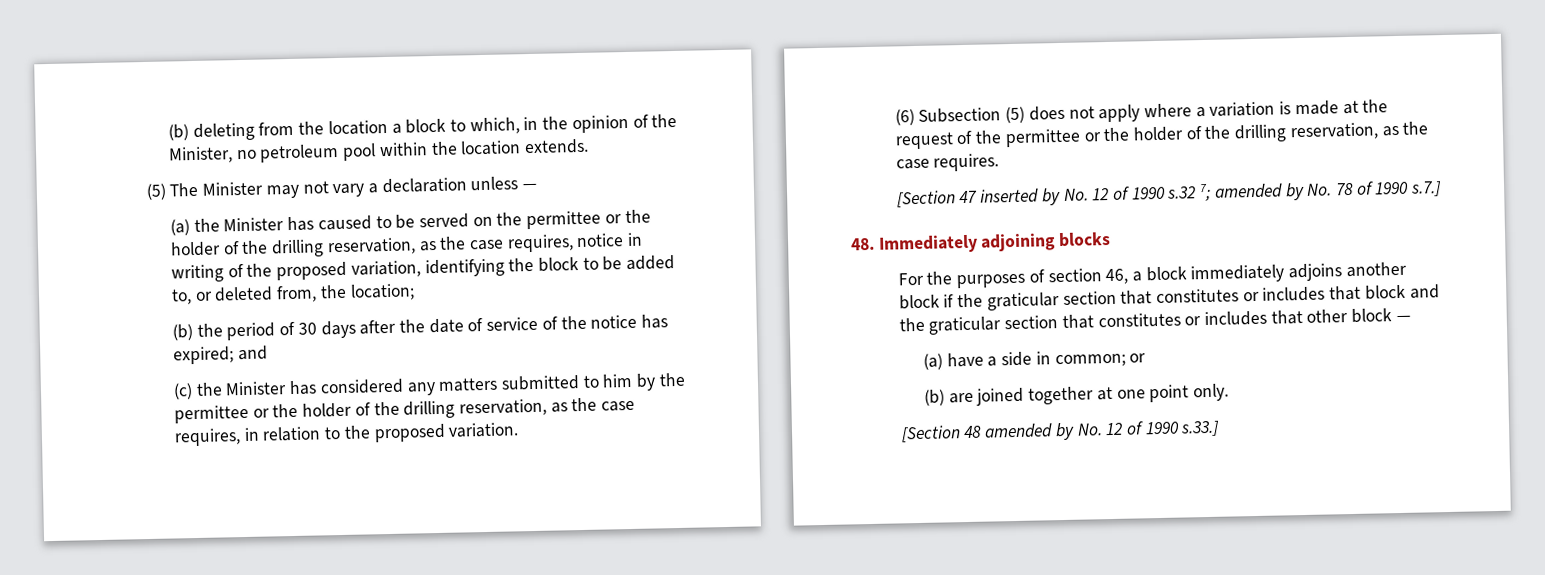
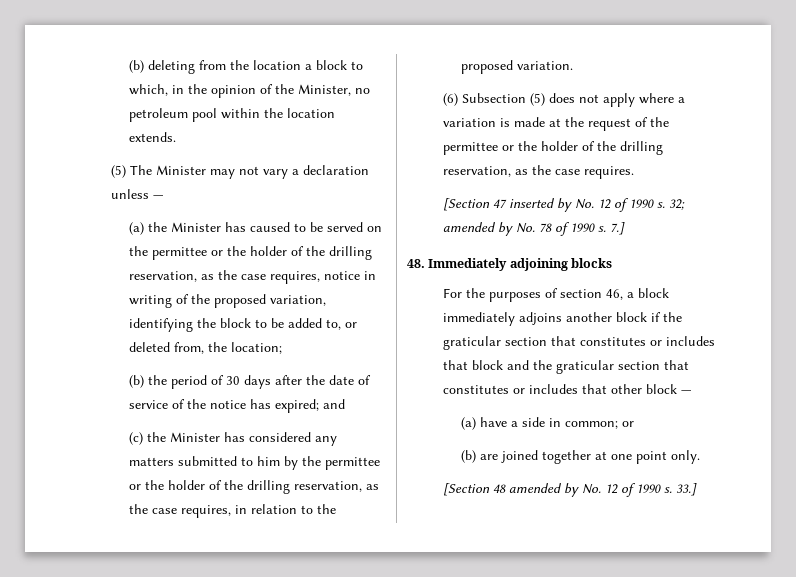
[1166,183,1212,202] s.32 7; -> [656,199,685,210] s. 32;
[1410,181,1443,197] s.7.] -> [597,222,625,235] s. 7.]
[1180,420,1221,437] s.33.] -> [663,483,697,496] s. 33.]

